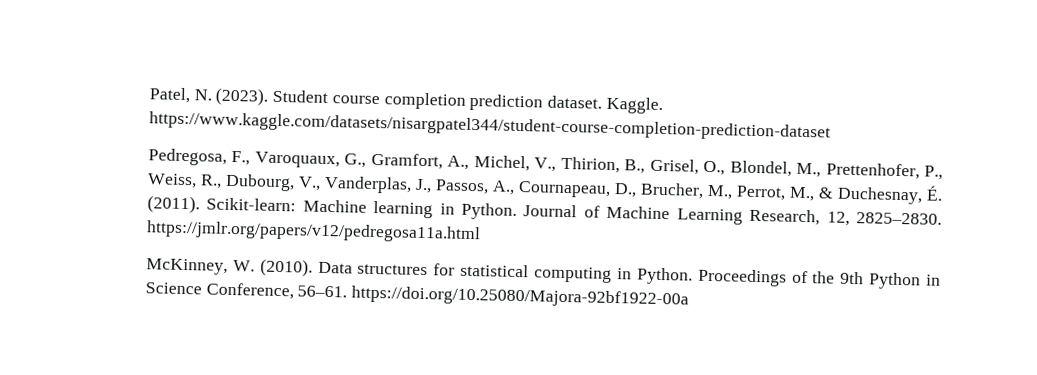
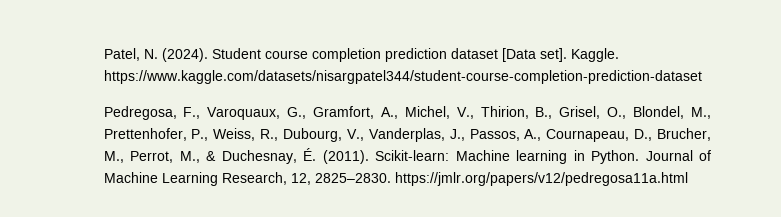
[215,87,270,106] (2023). -> [161,48,208,62] (2024).
[546,95,602,109] dataset. -> [450,48,567,62] dataset [Data set].
[145,258,942,290] [144,282,690,309] // McKinney, W. (2010). Data structures for statistical computing in Python. Proceedings of the 9th Python in Science Conference, 56–61. https://doi.org/10.25080/Majora-92bf1922-00a -> (688, 179) none

